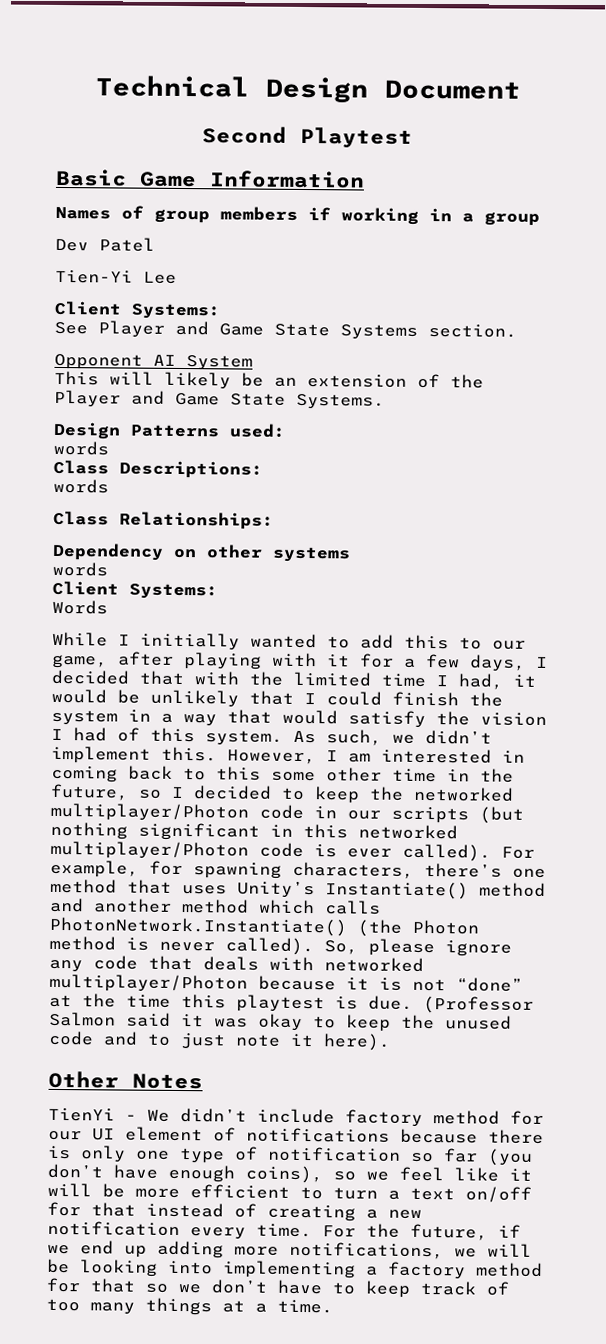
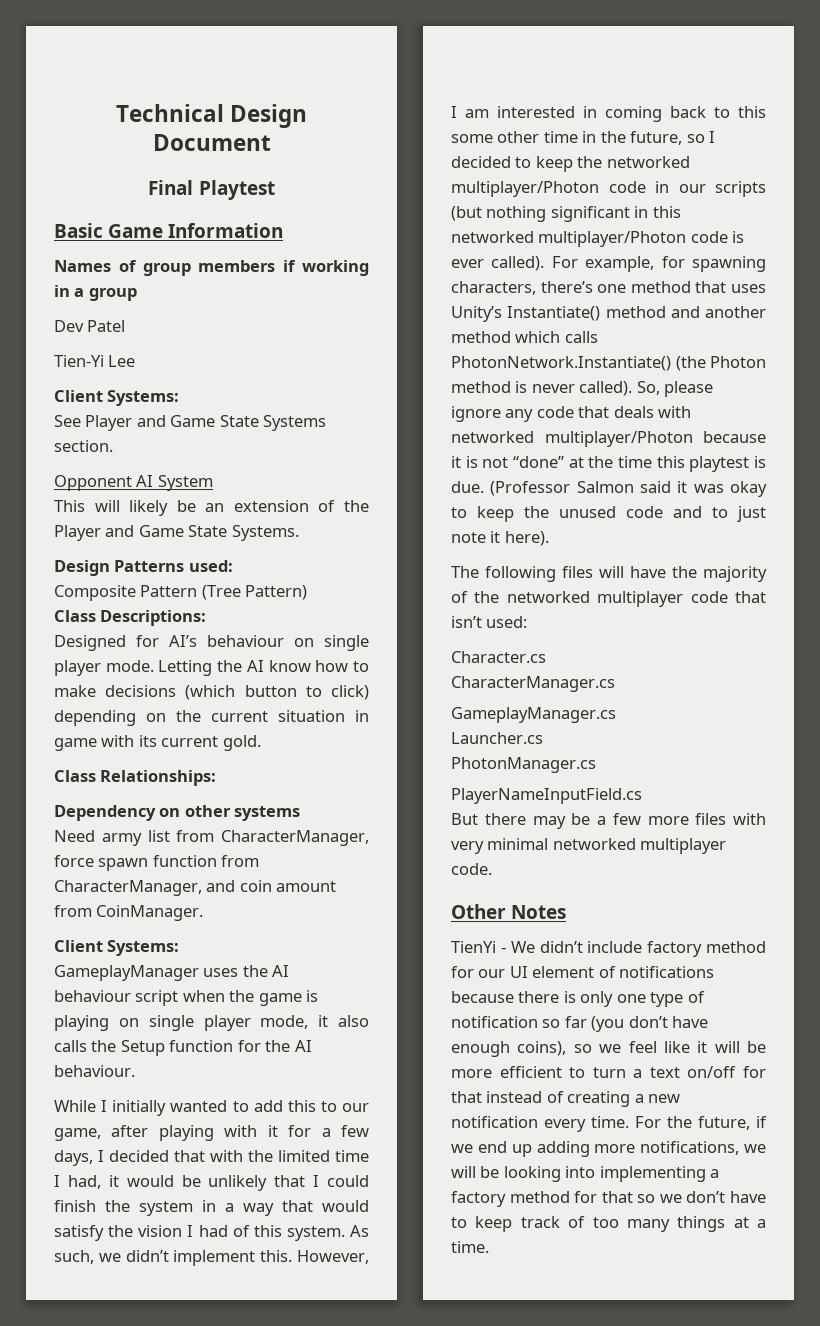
[202,126,287,144] Second -> [148,180,194,195] Final
[53,440,109,456] [53,459,263,479] [53,478,109,494] words // Class Descriptions: // words -> [54,585,308,601] [54,610,207,626] [54,635,369,651] [54,660,370,676] [54,685,370,700] [54,710,369,726] [54,735,261,751] Composite Pattern (Tree Pattern) // Class Descriptions: // Designed for AI’s behaviour on single player mode. Letting the AI know how to make decisions (which button to click) depending on the current situation in game with its current gold.
[52,561,108,577] [52,580,218,600] [52,599,108,615] words // Client Systems: // Words -> [54,830,369,846] [54,855,260,871] [54,880,337,896] [54,905,204,921] [54,940,180,956] [54,965,290,981] [54,990,319,1006] [54,1015,369,1031] [54,1040,312,1056] [54,1065,135,1077] Need army list from CharacterManager, force spawn function from CharacterManager, and coin amount from CoinManager. // Client Systems: // GameplayManager uses the AI behaviour script when the game is playing on single player mode, it also calls the Setup function for the AI behaviour.
(391, 1042) none -> [451,566,767,582] [451,591,766,607] [451,616,528,628] [451,651,546,663] [451,676,615,692] [451,707,616,723] [451,732,543,744] [451,757,596,773] [451,788,642,804] [451,813,766,829] [451,838,727,854] [451,863,492,875] // The following files will have the majority of the networked multiplayer code that isn’t used: // Character.cs // CharacterManager.cs // GameplayManager.cs // Launcher.cs // PhotonManager.cs // PlayerNameInputField.cs // But there may be a few more files with very minimal networked multiplayer code.

